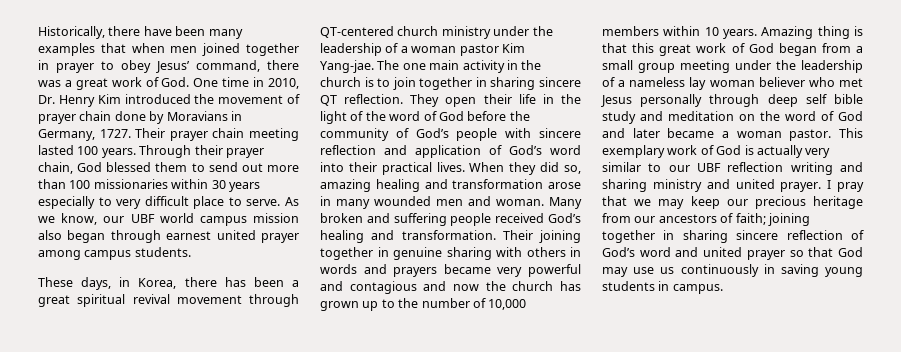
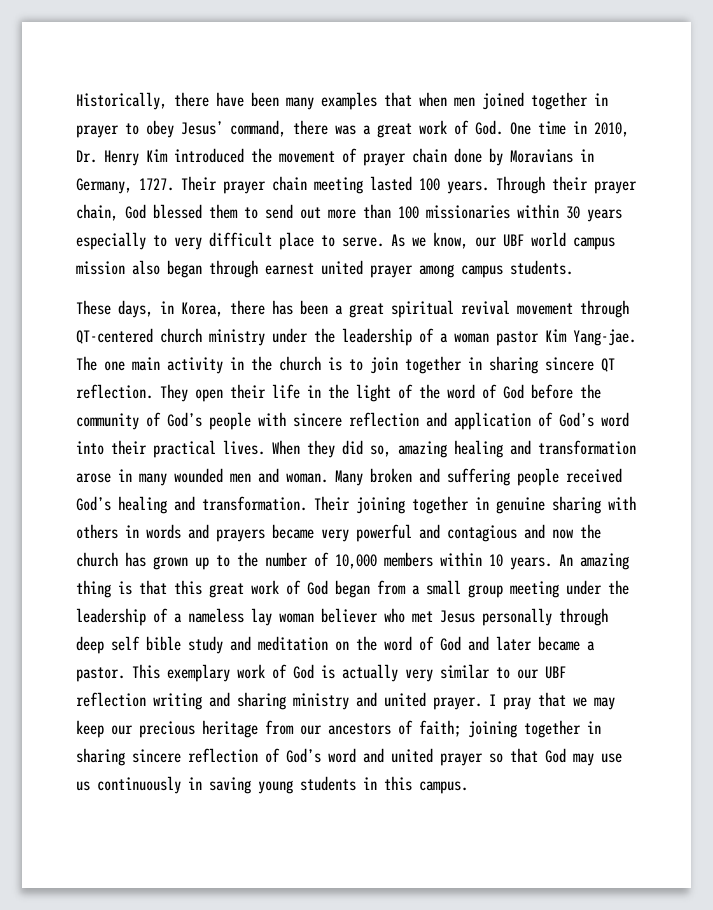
[761,26,814,39] Amazing -> [559,553,629,570] An amazing
[736,131,782,138] woman -> (595, 646) none
(670, 286) none -> [384,776,412,791] this

